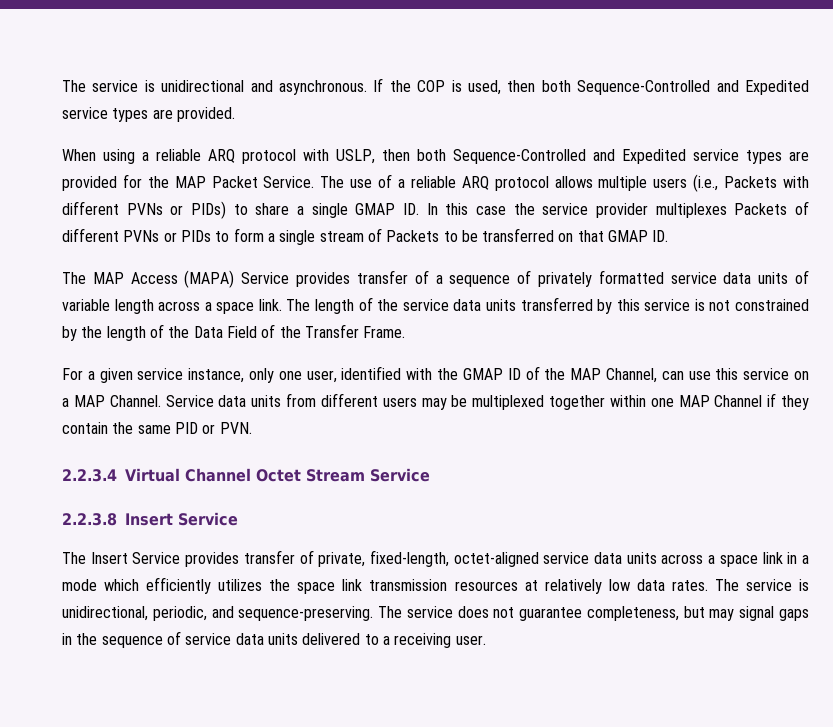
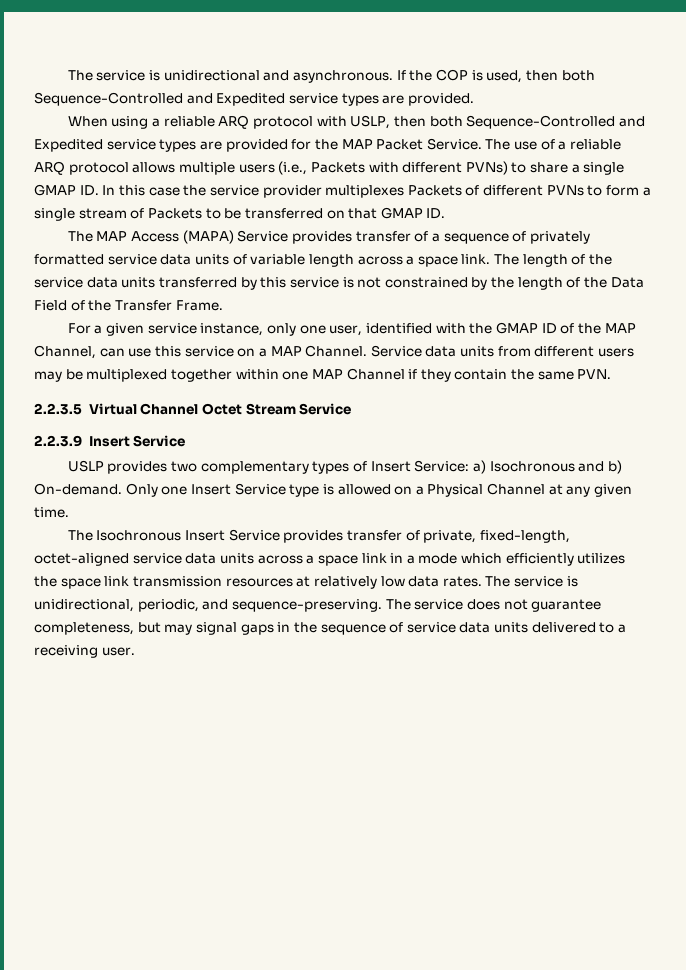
[126,201,226,219] PVNs or PIDs) -> [465,161,508,175] PVNs)
[163,230,211,242] or PIDs -> (584, 190) none
[174,422,216,434] PID or -> (574, 375) none
[62,469,117,482] 2.2.3.4 -> [34,403,82,415] 2.2.3.5
[62,512,238,526] [62,552,86,564] 2.2.3.8 Insert Service // The -> [34,435,186,447] [67,460,622,474] [34,483,633,497] [34,507,69,518] [67,530,182,541] 2.2.3.9 Insert Service // USLP provides two complementary types of Insert Service: a) Isochronous and b) On-demand. Only one Insert Service type is allowed on a Physical Channel at any given time. // The Isochronous

